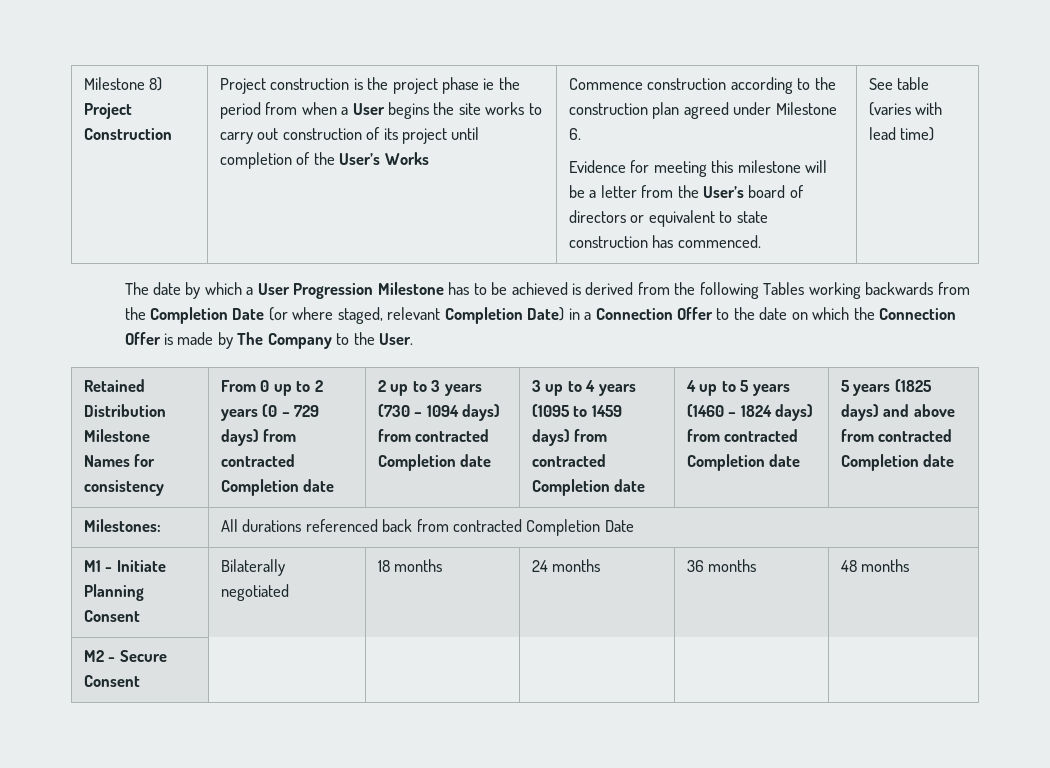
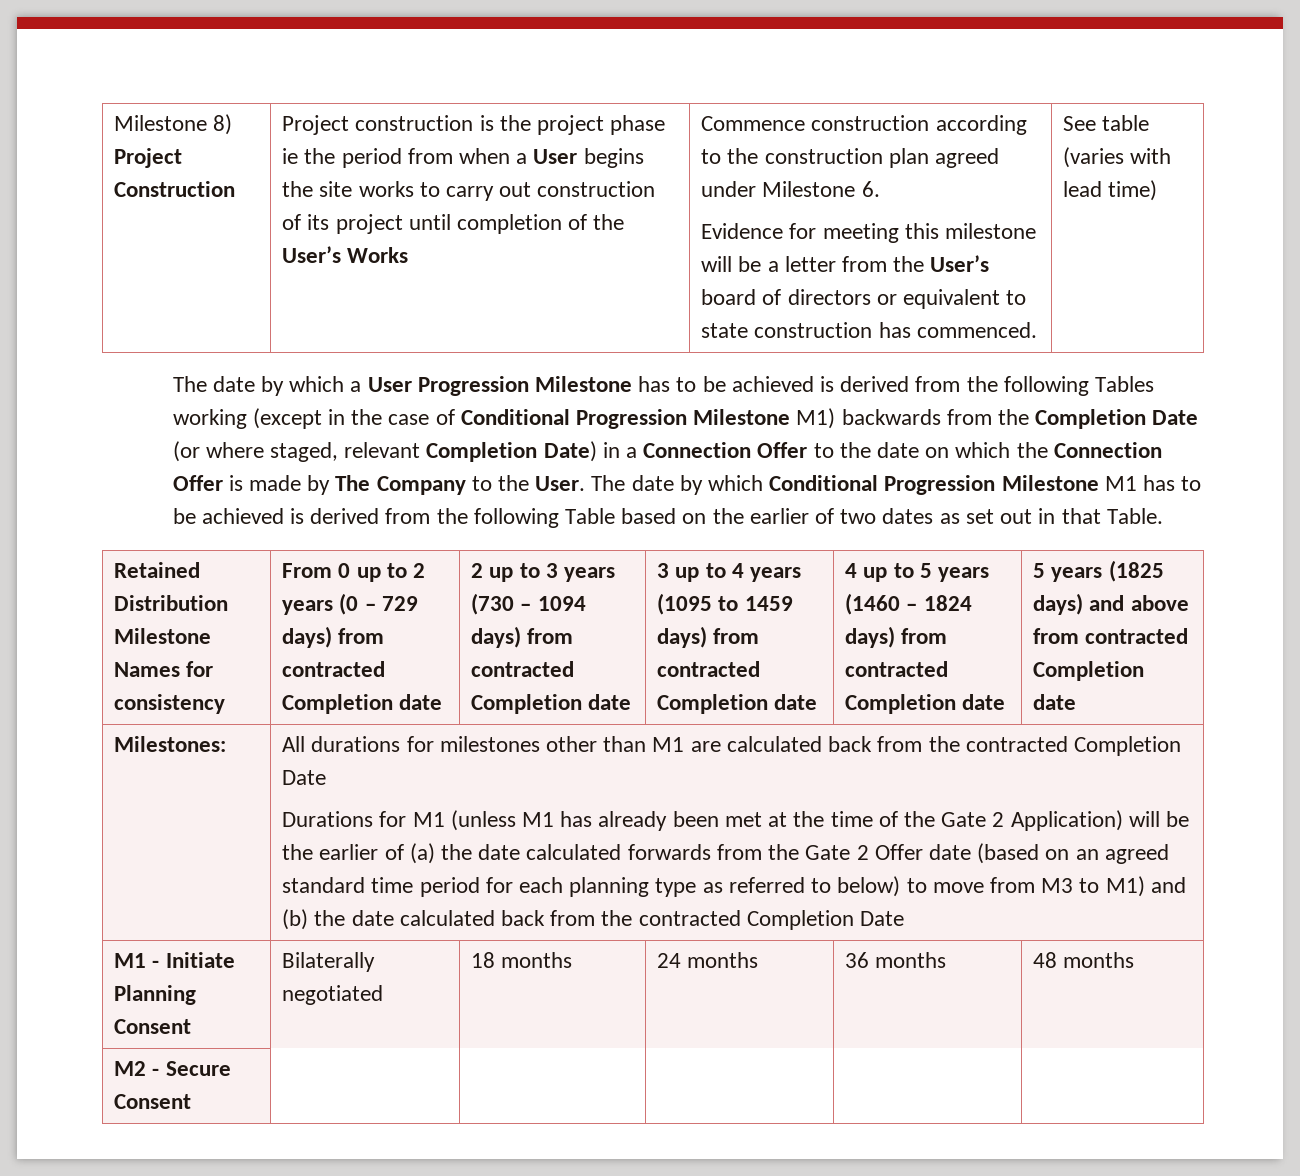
(861, 290) none -> [252,408,836,429] (except in the case of Conditional Progression Milestone M1)
(414, 339) none -> [591,475,1202,495] [172,508,1163,528] The date by which Conditional Progression Milestone M1 has to be achieved is derived from the following Table based on the earlier of two dates as set out in that Table.
[305,519,449,532] referenced back from -> [406,736,1181,756] [282,770,327,785] [282,810,1189,831] [282,843,1169,864] [282,876,1186,897] [282,909,633,930] for milestones other than M1 are calculated back from the contracted Completion Date // Durations for M1 (unless M1 has already been met at the time of the Gate 2 Application) will be the earlier of (a) the date calculated forwards from the Gate 2 Offer date (based on an agreed standard time period for each planning type as referred to below) to move from M3 to M1) and (b) the date calculated back from the

